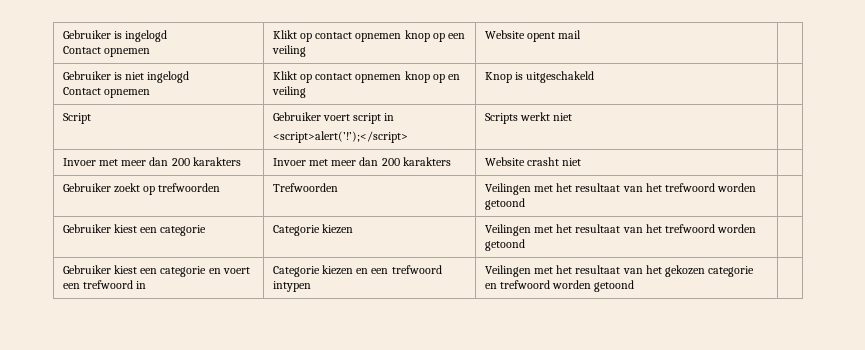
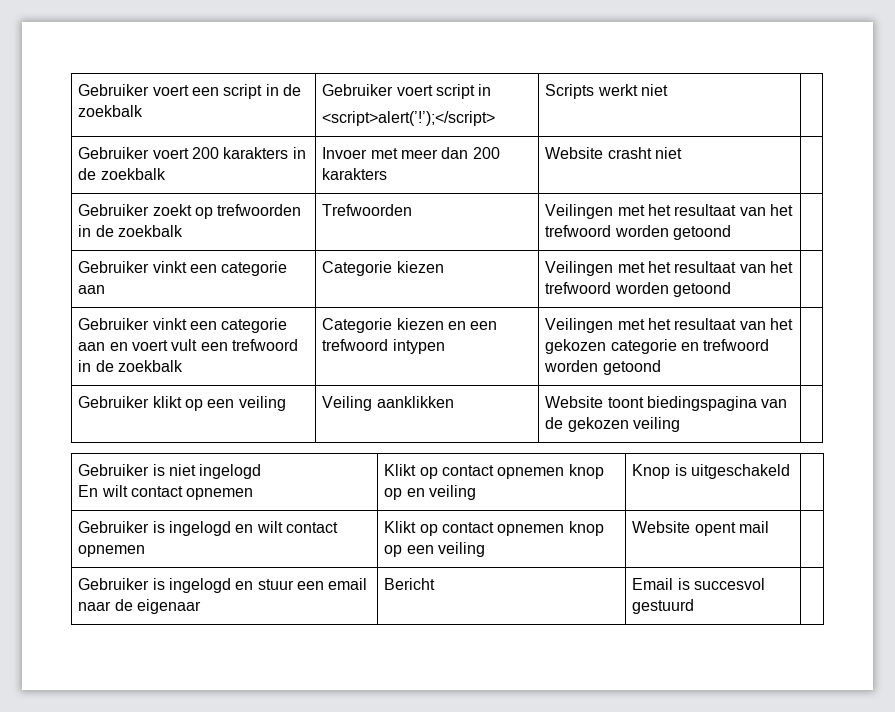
[62,30,168,42] [62,46,150,57] [272,30,465,42] [271,45,306,57] [484,30,582,42] [62,71,190,83] [62,87,150,98] [272,71,460,83] [271,86,306,98] [484,71,595,83] [62,113,91,124] Gebruiker is ingelogd // Contact opnemen | Klikt op contact opnemen knop op een veiling | Website opent mail | // Gebruiker is niet ingelogd // Contact opnemen | Klikt op contact opnemen knop op en veiling | Knop is uitgeschakeld | // Script -> [78,84,301,99] [78,105,144,117] Gebruiker voert een script in de zoekbalk
[62,157,241,166] Invoer met meer dan 200 karakters -> [78,147,306,159] [78,168,166,180] Gebruiker voert 200 karakters in de zoekbalk
(221, 187) none -> [78,225,183,237] in de zoekbalk
[113,224,207,236] kiest een categorie -> [152,261,288,276] [78,285,106,294] vinkt een categorie aan
[113,265,207,277] kiest een categorie -> [152,318,288,333] [78,342,106,351] vinkt een categorie aan
(250, 270) none -> [171,339,198,351] vult
(147, 285) none -> [95,360,183,372] de zoekbalk
(635, 286) none -> [78,396,286,411] [322,396,454,411] [545,396,788,411] [545,417,680,432] [78,464,262,479] [78,485,254,500] [384,464,604,479] [384,485,476,500] [632,464,790,479] [78,521,338,536] [78,545,146,557] [384,521,604,536] [384,542,485,557] [632,521,769,536] [78,578,368,593] [78,599,201,614] [384,578,436,590] [632,578,765,590] [632,599,695,614] // Gebruiker klikt op een veiling | Veiling aanklikken | Website toont biedingspagina van de gekozen veiling | // Gebruiker is niet ingelogd // En wilt contact opnemen | Klikt op contact opnemen knop op en veiling | Knop is uitgeschakeld | // Gebruiker is ingelogd en wilt contact opnemen | Klikt op contact opnemen knop op een veiling | Website opent mail | // Gebruiker is ingelogd en stuur een email naar de eigenaar | Bericht | Email is succesvol gestuurd |

